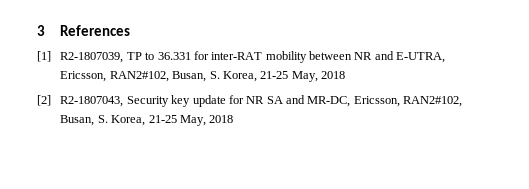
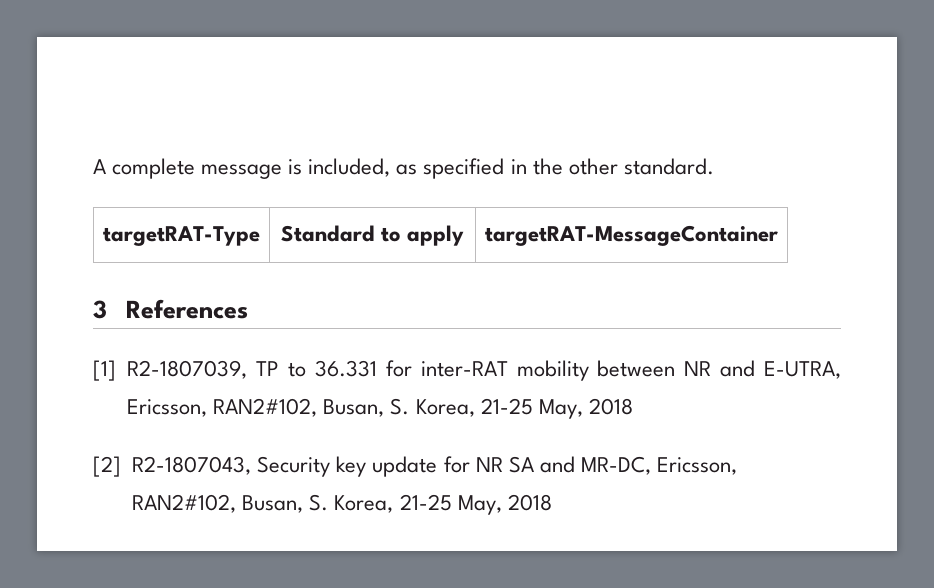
(37, 30) none -> [93,158,714,179] [103,226,260,246] [280,225,465,246] [485,225,778,246] A complete message is included, as specified in the other standard. // targetRAT-Type | Standard to apply | targetRAT-MessageContainer //

